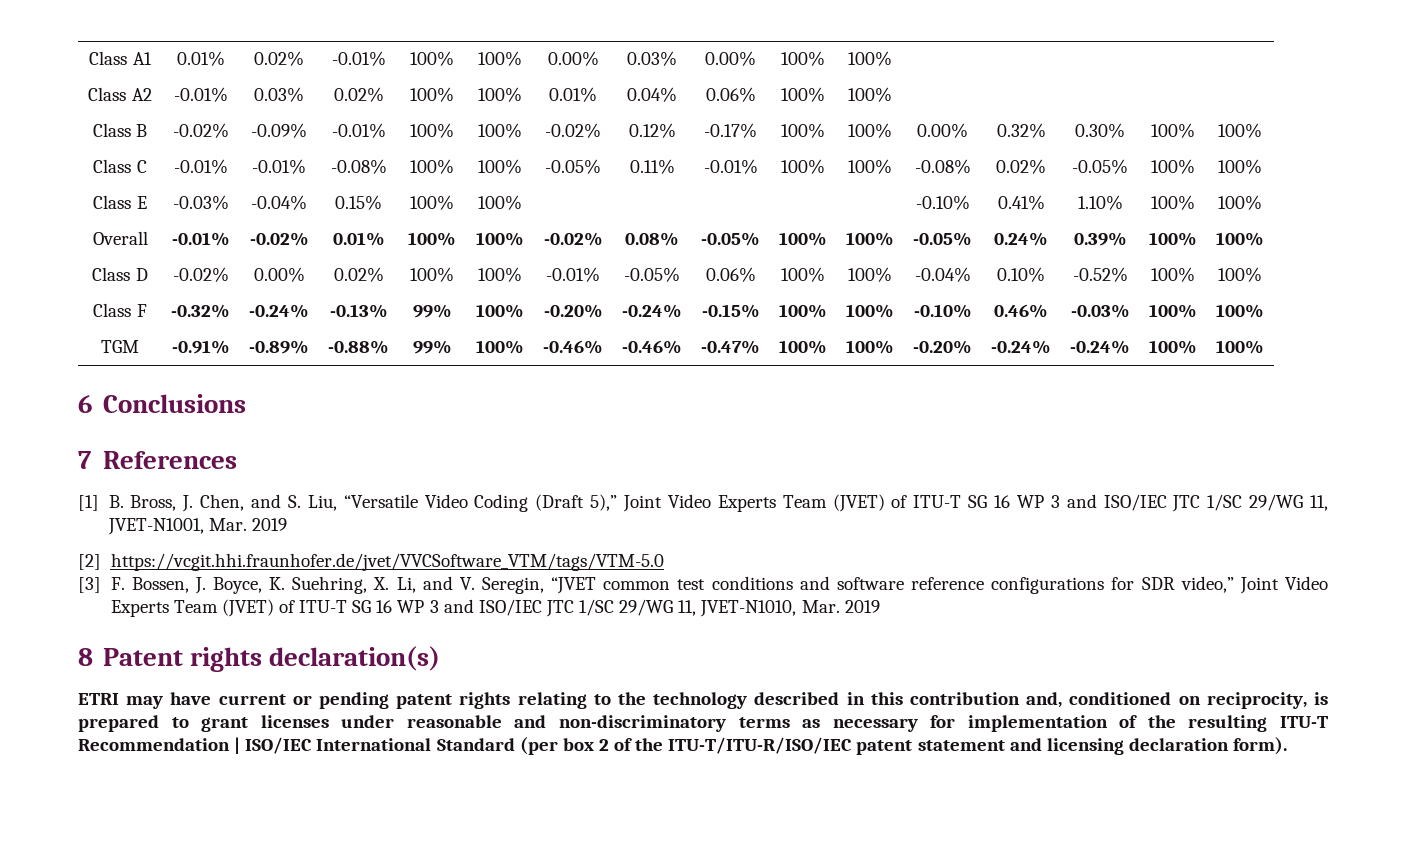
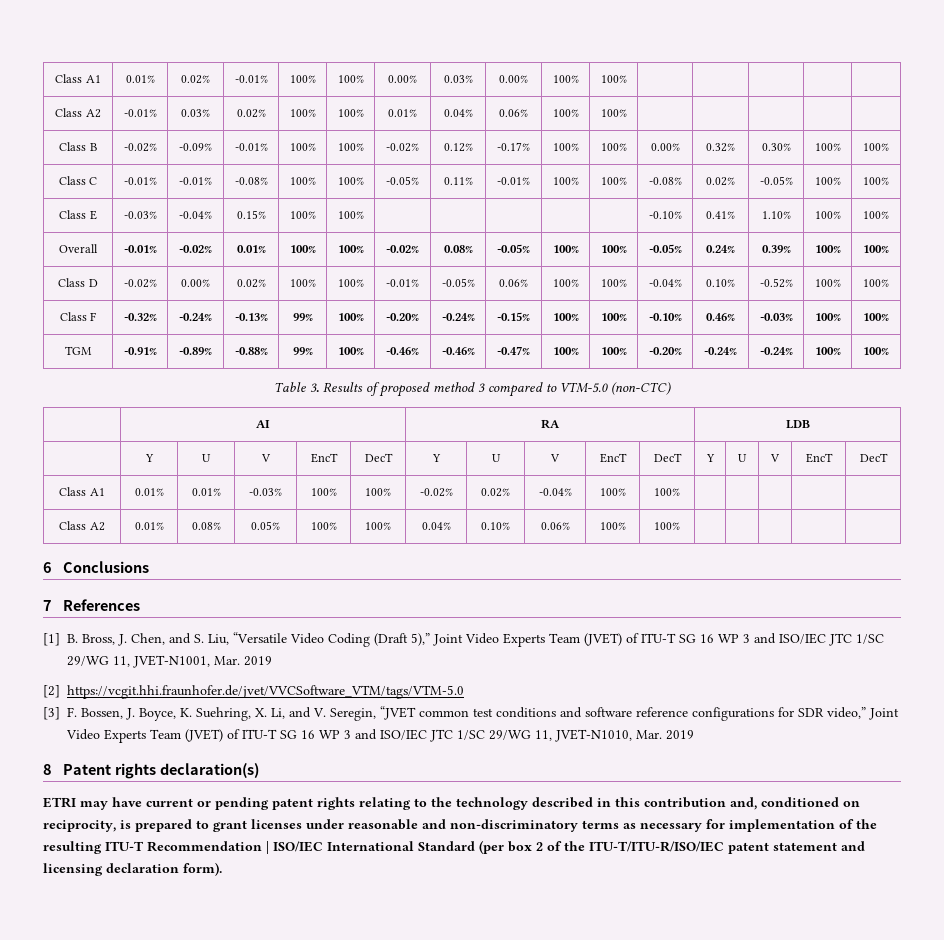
(1264, 347) none -> [274,382,671,397] [256,420,270,428] [541,419,560,429] [785,420,810,429] [144,454,154,462] [202,454,211,462] [260,454,271,462] [310,453,338,463] [364,453,393,462] [431,454,441,462] [491,454,501,462] [550,454,560,462] [599,453,627,463] [653,453,682,462] [705,454,715,462] [738,454,747,462] [770,454,780,462] [805,453,833,463] [859,453,888,462] [59,487,105,496] [134,488,164,496] [191,488,221,496] [249,488,282,496] [310,488,337,496] [365,488,391,496] [419,488,453,497] [481,488,510,497] [538,488,572,496] [599,488,626,496] [654,488,680,496] [59,521,105,531] [134,522,164,530] [191,522,221,530] [251,521,280,530] [310,522,337,530] [365,522,391,530] [421,522,451,530] [481,522,510,530] [540,522,570,530] [599,522,626,530] [654,522,680,530] // Table 3. Results of proposed method 3 compared to VTM-5.0 (non-CTC) // | AI | RA | LDB // | Y | U | V | EncT | DecT | Y | U | V | EncT | DecT | Y | U | V | EncT | DecT // Class A1 | 0.01% | 0.01% | -0.03% | 100% | 100% | -0.02% | 0.02% | -0.04% | 100% | 100% | | | | | // Class A2 | 0.01% | 0.08% | 0.05% | 100% | 100% | 0.04% | 0.10% | 0.06% | 100% | 100% | | | | |

